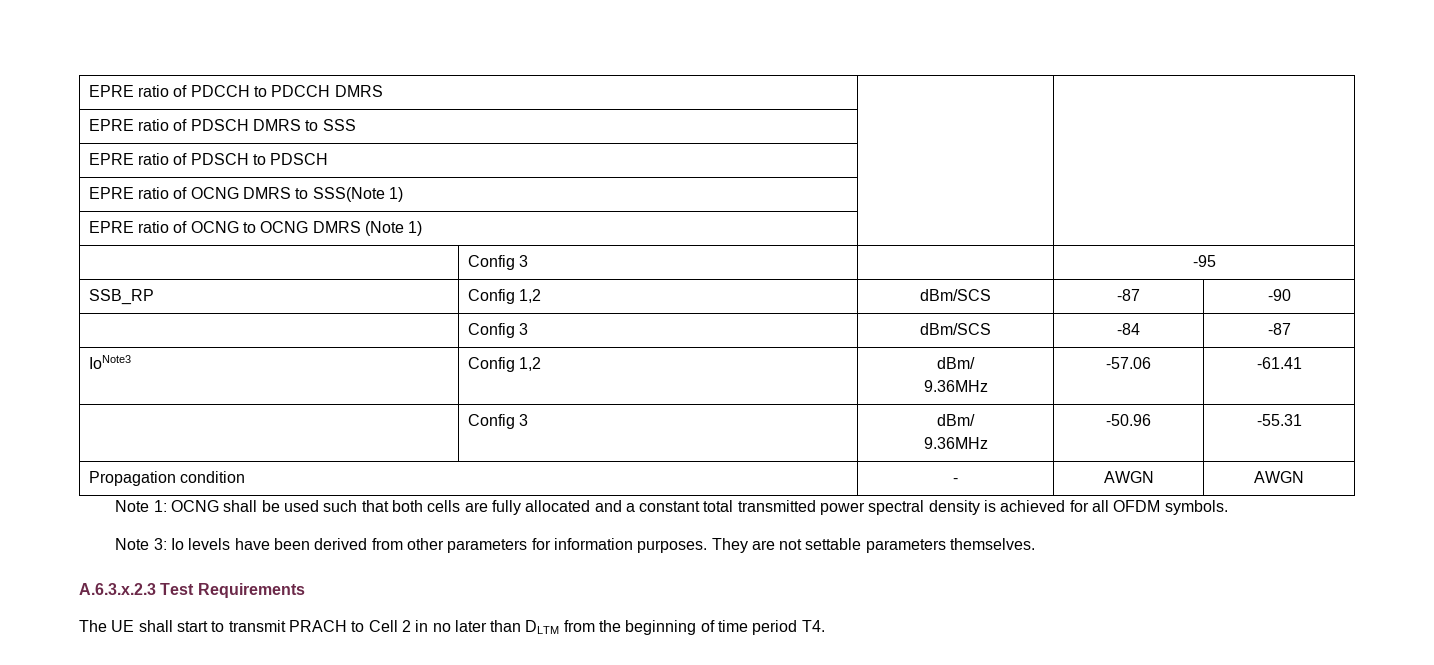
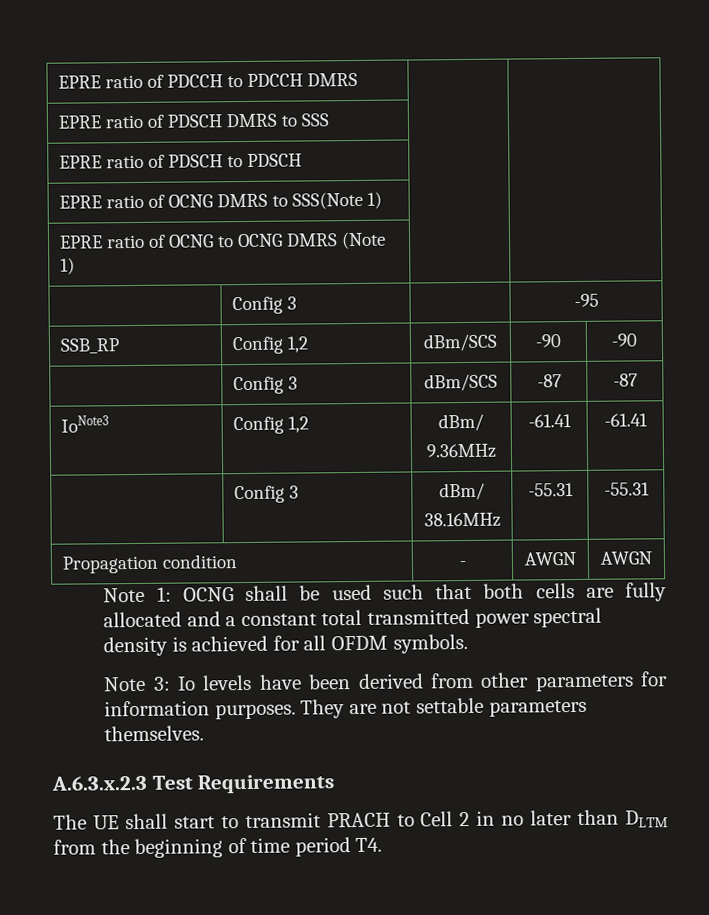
[1117,289,1140,301] -87 -> [535,334,562,348] -90
[1117,323,1140,335] -84 -> [536,374,562,388] -87
[1106,357,1151,369] -57.06 -> [527,414,572,428] -61.41
[923,437,988,449] [1106,414,1151,426] 9.36MHz | -50.96 -> [423,512,501,528] [527,483,574,497] 38.16MHz | -55.31

